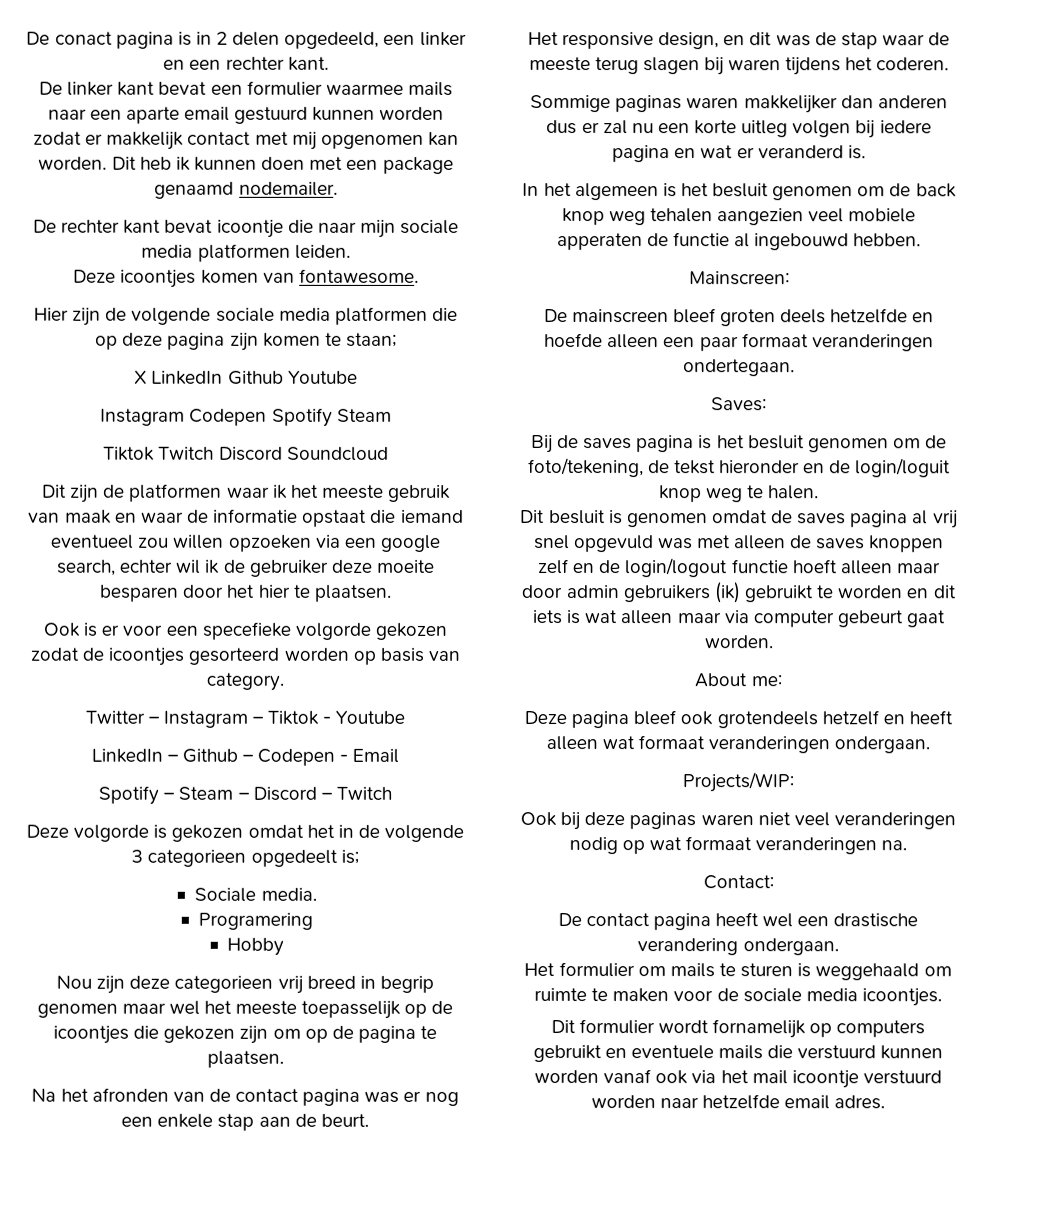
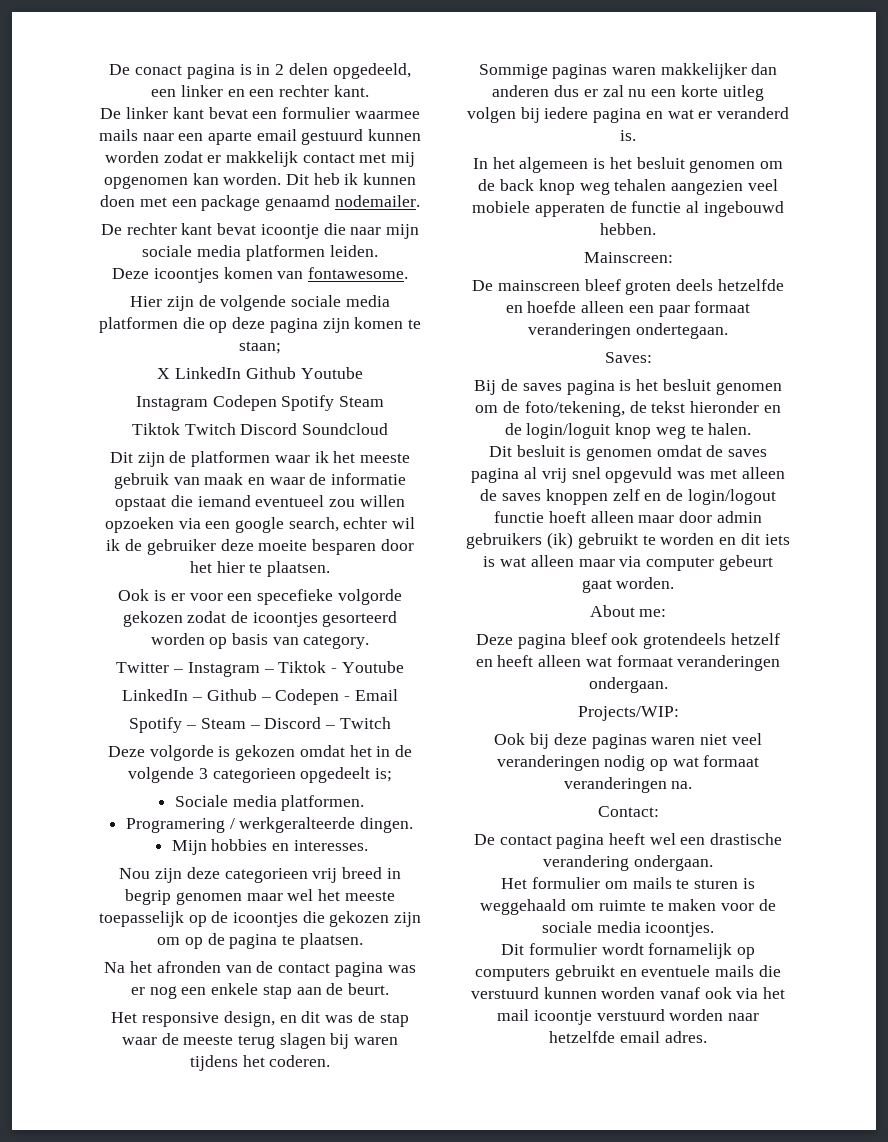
[260,887,317,901] media. -> [232,795,365,811] media platformen.
[226,937,284,956] // Hobby -> [229,817,414,833] [171,839,368,855] / werkgeralteerde dingen. // Mijn hobbies en interesses.

